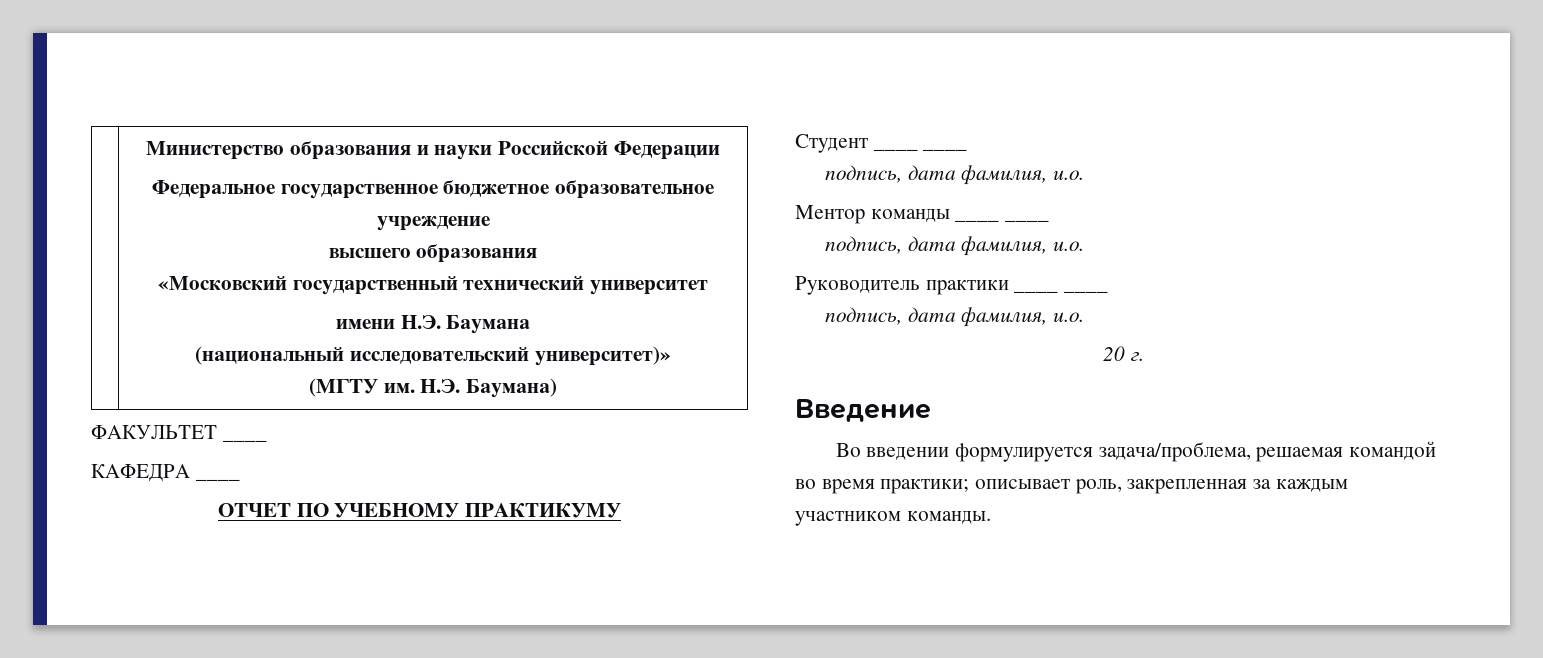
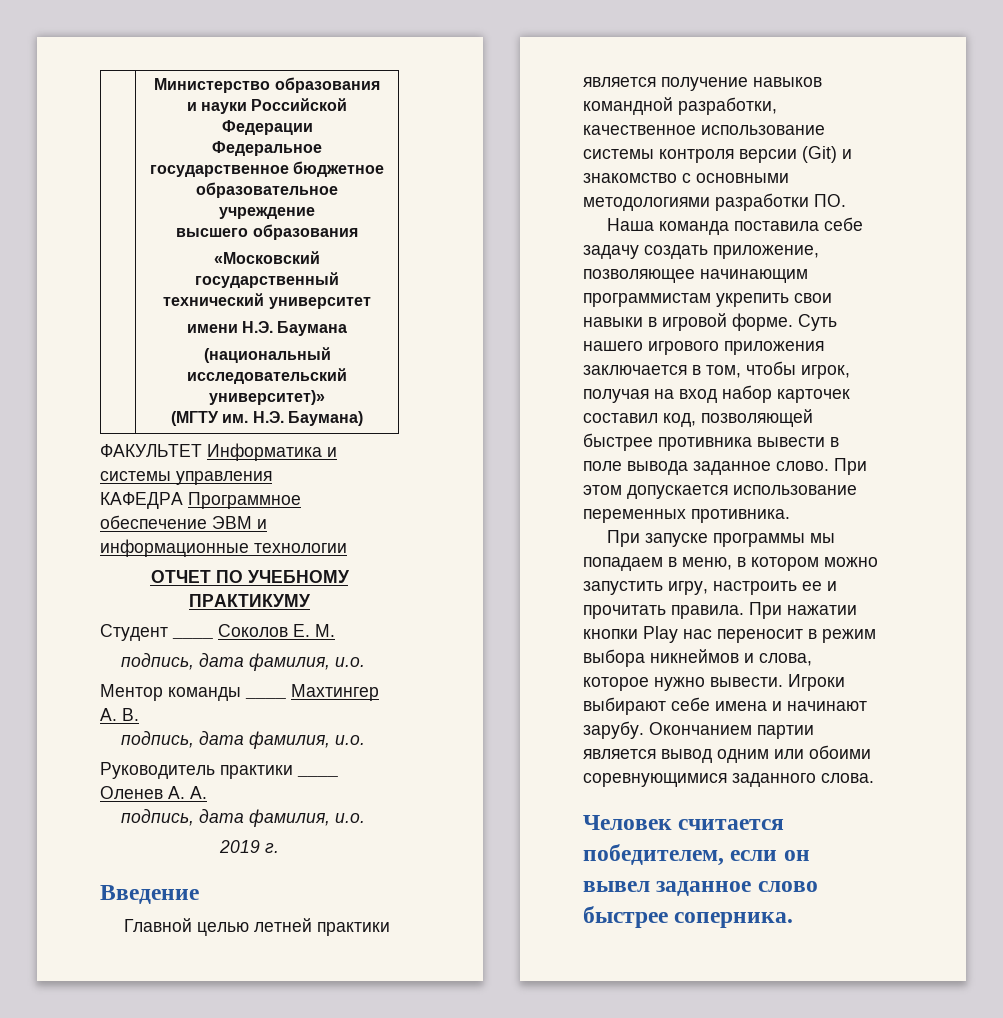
[222,439,267,442] [91,464,240,482] ____ // КАФЕДРА ____ -> [207,443,337,461] [100,471,272,485] [100,492,301,509] [100,515,267,529] [100,539,347,557] Информатика и системы управления // КАФЕДРА Программное обеспечение ЭВМ и информационные технологии
[923,148,968,151] ____ -> [218,624,335,637] Соколов Е. М.
[1005,219,1050,222] ____ -> [291,684,379,701] [100,708,139,721] Махтингер А. В.
[1064,290,1109,293] [825,307,1085,327] [1103,346,1126,361] ____ // подпись, дата фамилия, и.о. // 20 -> [100,786,207,799] [121,809,366,827] [219,840,260,853] Оленев А. А. // подпись, дата фамилия, и.о. // 2019
[835,441,1436,462] [795,479,1348,494] [795,511,991,526] Во введении формулируется задача/проблема, решаемая командой во время практики; описывает роль, закрепленная за каждым участником команды. -> [123,918,390,936] [583,77,822,91] [583,97,777,115] [583,125,825,135] [583,146,852,163] [583,173,789,183] [583,193,846,211] [606,217,863,235] [583,245,819,259] [583,269,808,283] [583,293,832,307] [583,313,837,331] [583,341,824,355] [583,361,850,379] [583,385,850,403] [583,409,813,427] [583,433,839,451] [583,458,867,475] [583,485,857,499] [583,509,790,523] [606,530,835,547] [583,557,878,571] [583,581,837,595] [583,602,857,619] [583,626,876,643] [583,649,812,667] [583,674,845,691] [583,697,867,715] [583,721,814,739] [583,745,871,763] [583,773,874,787] [583,815,785,830] [583,844,810,866] [583,881,818,896] [583,906,794,928] Главной целью летней практики является получение навыков командной разработки, качественное использование системы контроля версии (Git) и знакомство с основными методологиями разработки ПО. // Наша команда поставила себе задачу создать приложение, позволяющее начинающим программистам укрепить свои навыки в игровой форме. Суть нашего игрового приложения заключается в том, чтобы игрок, получая на вход набор карточек составил код, позволяющей быстрее противника вывести в поле вывода заданное слово. При этом допускается использование переменных противника. // При запуске программы мы попадаем в меню, в котором можно запустить игру, настроить ее и прочитать правила. При нажатии кнопки Play нас переносит в режим выбора никнеймов и слова, которое нужно вывести. Игроки выбирают себе имена и начинают зарубу. Окончанием партии является вывод одним или обоими соревнующимися заданного слова. // Человек считается победителем, если он вывел заданное слово быстрее соперника.

